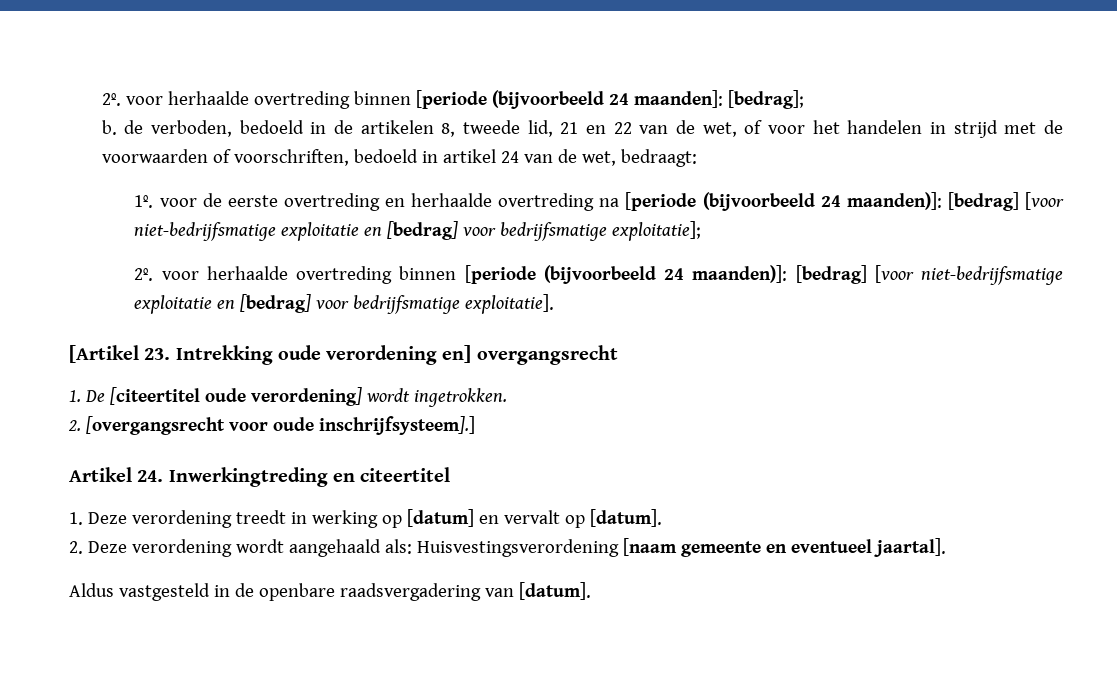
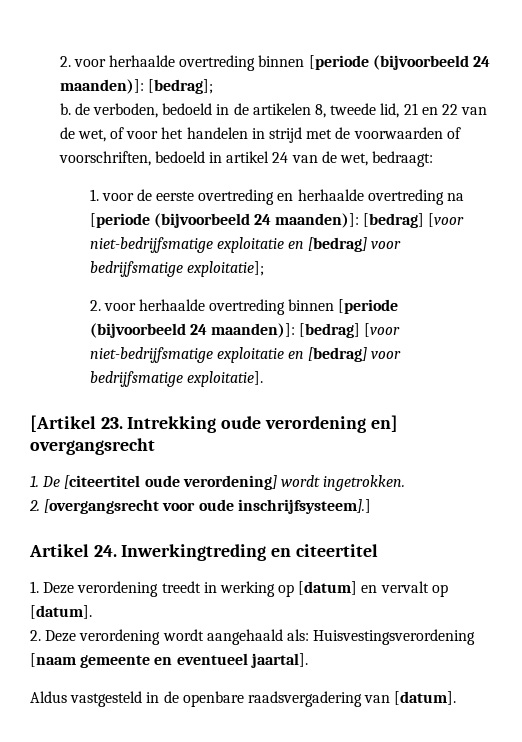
[101,90,723,109] 2º. voor herhaalde overtreding binnen [periode (bijvoorbeeld 24 maanden]: -> [59,55,491,71] [59,79,144,94] 2. voor herhaalde overtreding binnen [periode (bijvoorbeeld 24 maanden)]:
[134,195,154,208] 1º. -> [89,189,99,201] 1.
[134,268,154,281] 2º. -> [89,300,101,311] 2.

